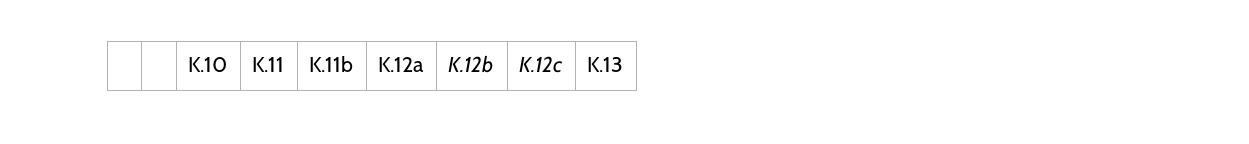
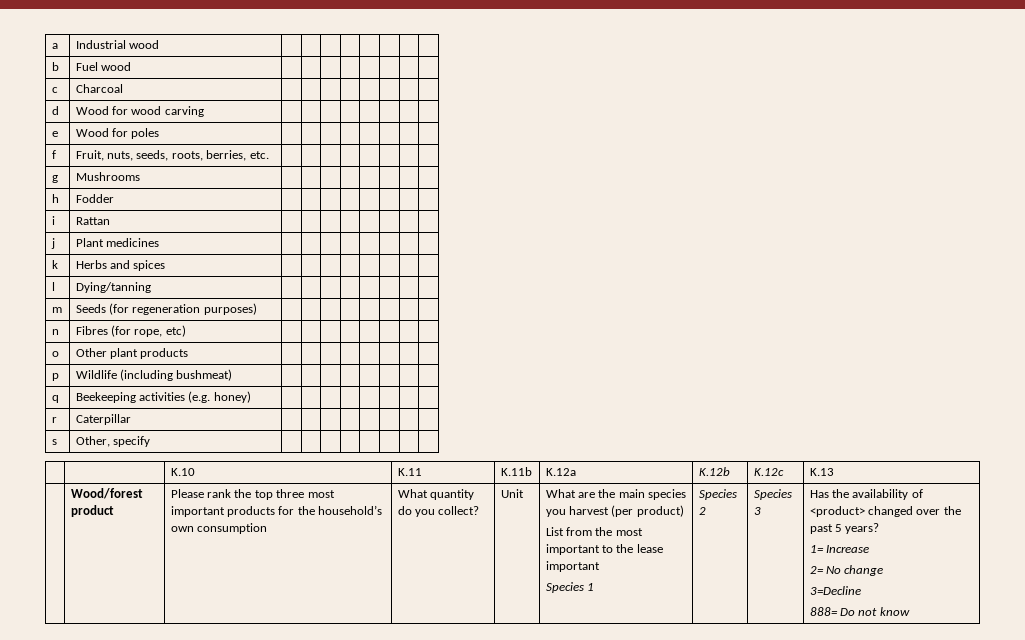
(188, 64) none -> [51,43,58,49] [75,40,160,49] [51,62,59,71] [75,62,132,71] [51,87,58,93] [75,84,123,93] [51,106,59,115] [75,106,204,117] [51,131,58,137] [75,128,160,139] [51,150,56,159] [75,150,269,161] [51,175,58,183] [75,172,140,181] [51,194,59,203] [75,194,114,203] [51,216,55,225] [75,217,110,225] [50,238,55,249] [75,238,160,247] [51,260,58,269] [75,260,166,271] [51,282,55,291] [75,282,151,293] [51,307,62,313] [75,303,257,315] [51,329,59,335] [75,325,186,337] [51,351,59,357] [75,348,189,359] [51,373,59,381] [75,369,233,381] [51,395,59,403] [75,391,251,403] [51,417,57,423] [75,414,131,425] [51,439,57,445] [75,436,151,447] a | Industrial wood | | | | | | | | // b | Fuel wood | | | | | | | | // c | Charcoal | | | | | | | | // d | Wood for wood carving | | | | | | | | // e | Wood for poles | | | | | | | | // f | Fruit, nuts, seeds, roots, berries, etc. | | | | | | | | // g | Mushrooms | | | | | | | | // h | Fodder | | | | | | | | // i | Rattan | | | | | | | | // j | Plant medicines | | | | | | | | // k | Herbs and spices | | | | | | | | // l | Dying/tanning | | | | | | | | // m | Seeds (for regeneration purposes) | | | | | | | | // n | Fibres (for rope, etc) | | | | | | | | // o | Other plant products | | | | | | | | // p | Wildlife (including bushmeat) | | | | | | | | // q | Beekeeping activities (e.g. honey) | | | | | | | | // r | Caterpillar | | | | | | | | // s | Other, specify | | | | | | | | //
(624, 64) none -> [70,488,143,499] [70,505,114,517] [170,489,335,500] [170,505,383,517] [170,523,268,534] [397,489,475,500] [397,506,480,517] [500,489,524,498] [545,489,687,500] [545,505,684,517] [545,527,643,536] [545,544,663,555] [545,561,600,572] [545,582,595,593] [698,489,737,500] [698,507,706,515] [753,489,792,500] [753,507,761,515] [809,489,923,500] [809,506,961,517] [809,523,880,534] [809,545,870,553] [809,565,884,576] [809,586,861,595] [809,607,910,616] // | Wood/forest product | Please rank the top three most important products for the household’s own consumption | What quantity do you collect? | Unit | What are the main species you harvest (per product) // List from the most important to the lease important // Species 1 | Species 2 | Species 3 | Has the availability of <product> changed over the past 5 years? // 1= Increase // 2= No change // 3=Decline // 888= Do not know

